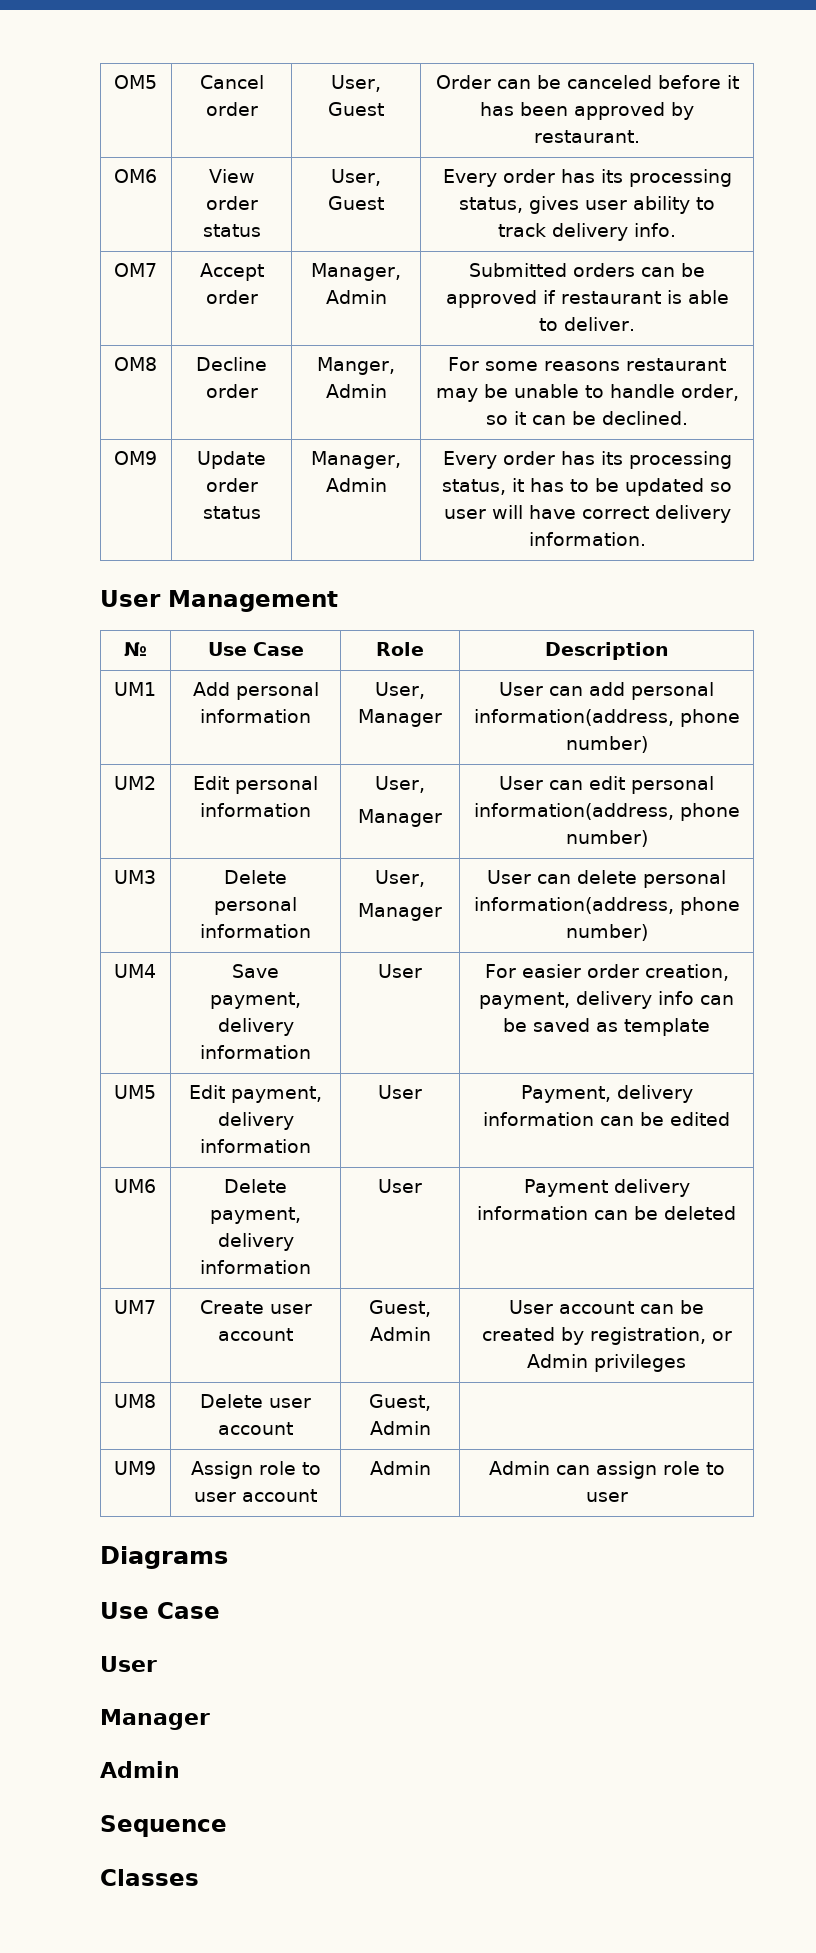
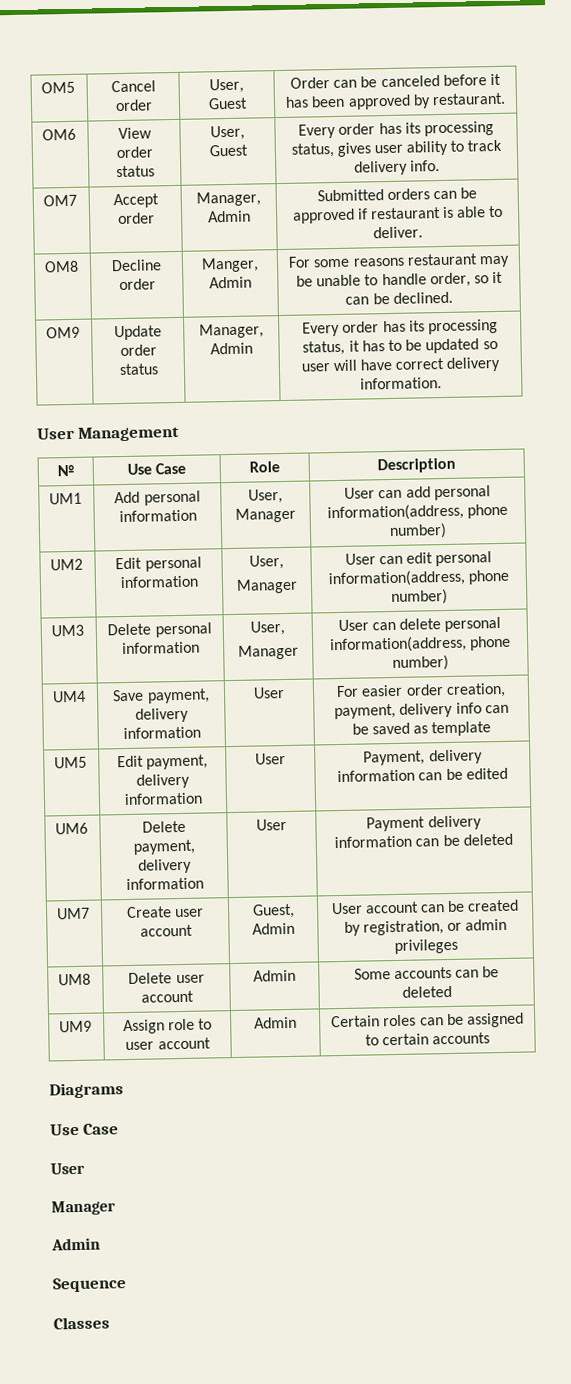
[527,1354,588,1368] Admin -> [465,918,508,931] admin
[369,1394,431,1411] [369,1421,431,1435] Guest, Admin | -> [252,969,296,982] [353,966,500,980] [401,985,452,998] Admin | Some accounts can be deleted
[488,1461,725,1479] [585,1492,628,1502] Admin can assign role to user -> [331,1012,524,1028] [364,1032,491,1046] Certain roles can be assigned to certain accounts

